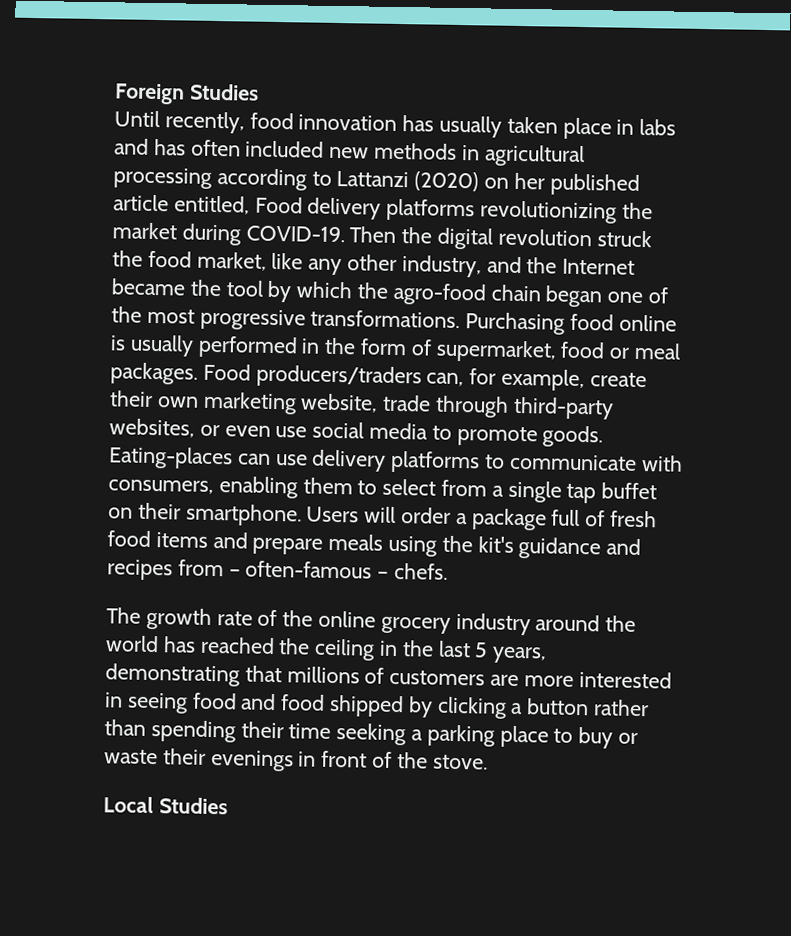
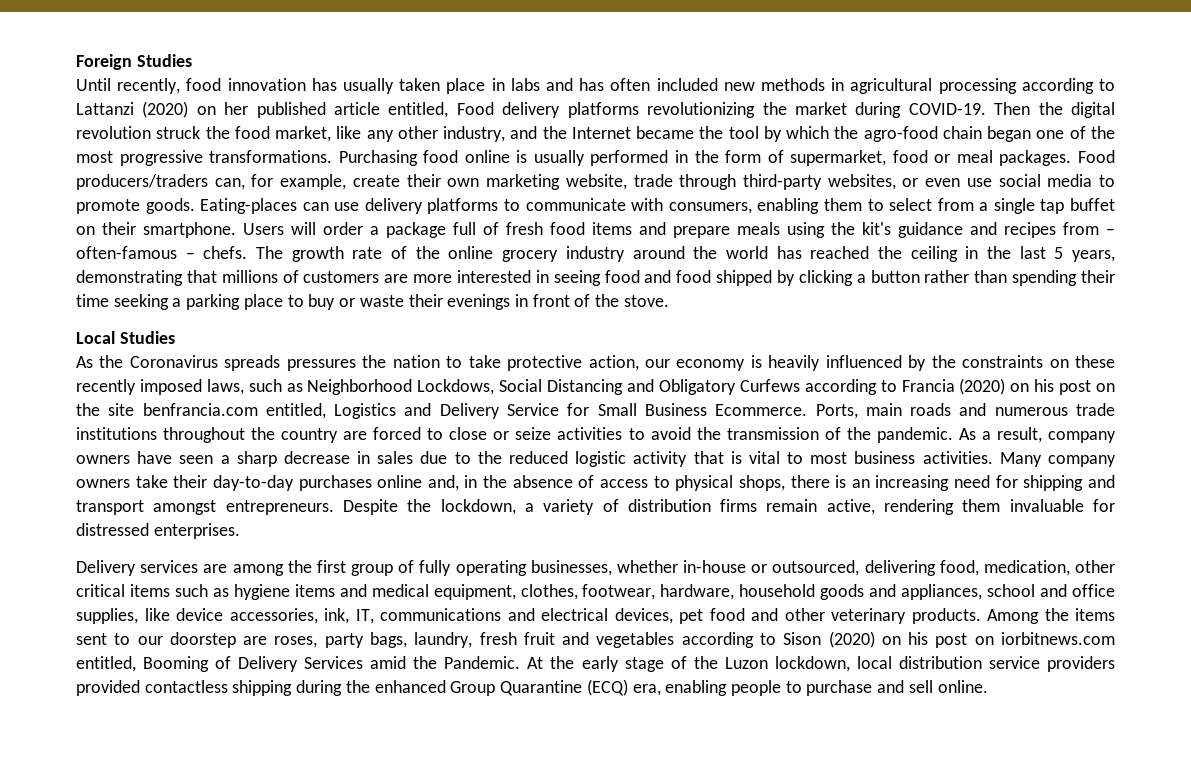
(449, 571) // -> (248, 252) none
(228, 806) none -> [76,355,1116,371] [76,378,1115,395] [76,403,1115,419] [76,427,1116,443] [76,451,1116,467] [76,475,1115,491] [76,499,1115,515] [76,523,240,539] [76,560,1115,576] [76,584,1116,600] [76,608,1115,624] [76,631,1116,648] [76,656,1116,672] [76,679,988,696] // As the Coronavirus spreads pressures the nation to take protective action, our economy is heavily influenced by the constraints on these recently imposed laws, such as Neighborhood Lockdows, Social Distancing and Obligatory Curfews according to Francia (2020) on his post on the site benfrancia.com entitled, Logistics and Delivery Service for Small Business Ecommerce. Ports, main roads and numerous trade institutions throughout the country are forced to close or seize activities to avoid the transmission of the pandemic. As a result, company owners have seen a sharp decrease in sales due to the reduced logistic activity that is vital to most business activities. Many company owners take their day-to-day purchases online and, in the absence of access to physical shops, there is an increasing need for shipping and transport amongst entrepreneurs. Despite the lockdown, a variety of distribution firms remain active, rendering them invaluable for distressed enterprises. // Delivery services are among the first group of fully operating businesses, whether in-house or outsourced, delivering food, medication, other critical items such as hygiene items and medical equipment, clothes, footwear, hardware, household goods and appliances, school and office supplies, like device accessories, ink, IT, communications and electrical devices, pet food and other veterinary products. Among the items sent to our doorstep are roses, party bags, laundry, fresh fruit and vegetables according to Sison (2020) on his post on iorbitnews.com entitled, Booming of Delivery Services amid the Pandemic. At the early stage of the Luzon lockdown, local distribution service providers provided contactless shipping during the enhanced Group Quarantine (ECQ) era, enabling people to purchase and sell online.

